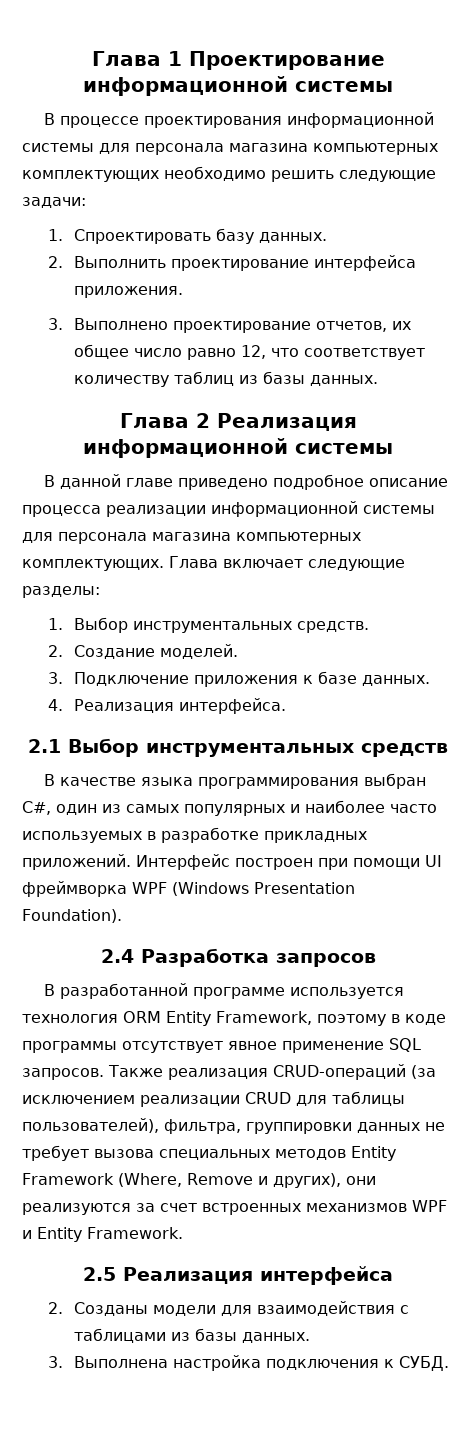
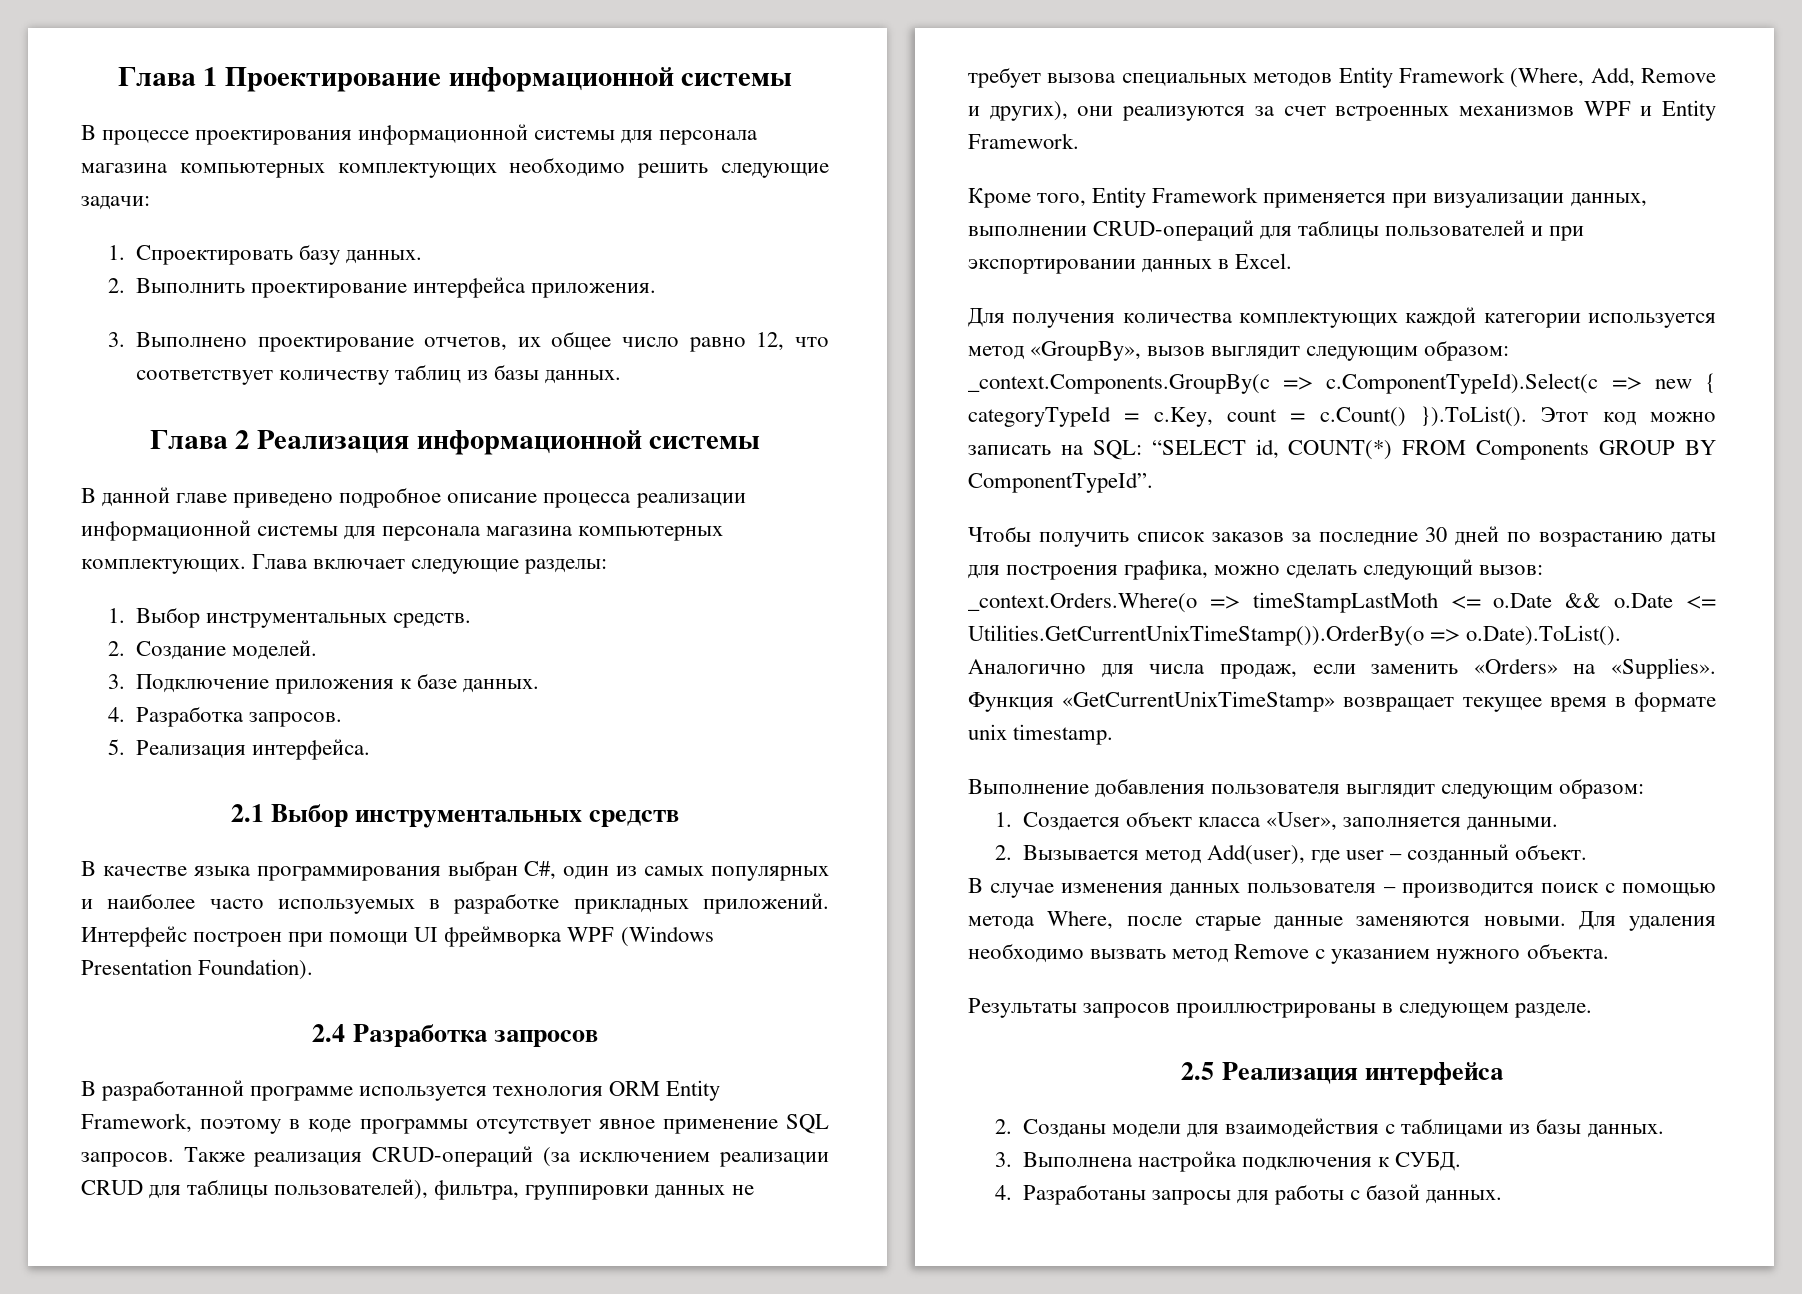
(64, 705) none -> [135,706,342,727] [107,739,125,755] Разработка запросов. // 5.
(182, 1180) none -> [1590,67,1635,87] Add,
(183, 1233) none -> [968,187,1647,208] [968,220,1585,241] [968,253,1293,274] [968,307,1716,328] [968,340,1510,361] [968,373,1716,394] [968,406,1716,427] [968,439,1716,460] [968,472,1153,493] [968,526,1716,547] [968,559,1544,580] [968,592,1717,613] [968,625,1622,646] [968,658,1716,679] [968,691,1716,712] [968,724,1114,745] [968,778,1645,799] [994,811,1559,831] [994,844,1588,865] [968,878,1716,898] [968,910,1716,931] [968,943,1609,964] [968,998,1593,1018] // Кроме того, Entity Framework применяется при визуализации данных, выполнении CRUD-операций для таблицы пользователей и при экспортировании данных в Excel. // Для получения количества комплектующих каждой категории используется метод «GroupBy», вызов выглядит следующим образом: _context.Components.GroupBy(c => c.ComponentTypeId).Select(c => new { categoryTypeId = c.Key, count = c.Count() }).ToList(). Этот код можно записать на SQL: “SELECT id, COUNT(*) FROM Components GROUP BY ComponentTypeId”. // Чтобы получить список заказов за последние 30 дней по возрастанию даты для построения графика, можно сделать следующий вызов: _context.Orders.Where(o => timeStampLastMoth <= o.Date && o.Date <= Utilities.GetCurrentUnixTimeStamp()).OrderBy(o => o.Date).ToList(). Аналогично для числа продаж, если заменить «Orders» на «Supplies». Функция «GetCurrentUnixTimeStamp» возвращает текущее время в формате unix timestamp. // Выполнение добавления пользователя выглядит следующим образом: // 1. Создается объект класса «User», заполняется данными. // 2. Вызывается метод Add(user), где user – созданный объект. // В случае изменения данных пользователя – производится поиск с помощью метода Where, после старые данные заменяются новыми. Для удаления необходимо вызвать метод Remove с указанием нужного объекта. // Результаты запросов проиллюстрированы в следующем разделе.
(450, 1363) none -> [994,1184,1503,1205] // 4. Разработаны запросы для работы с базой данных.

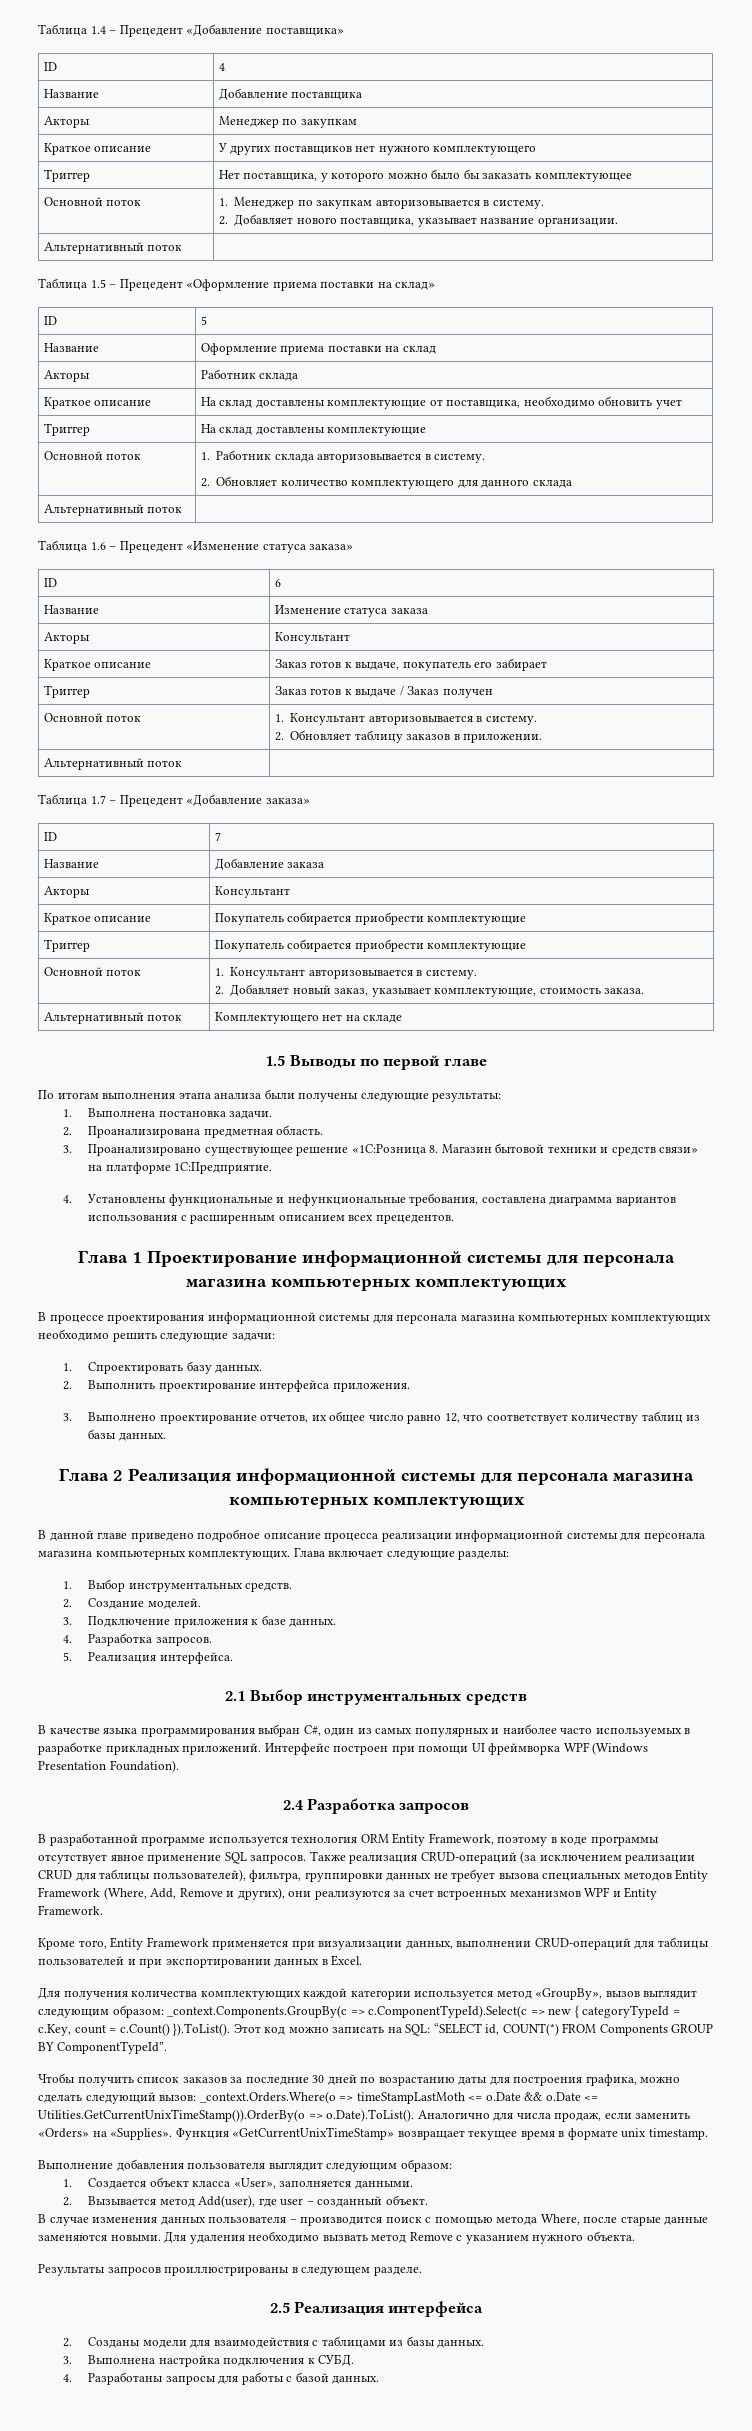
(117, 76) none -> [38,24,344,37] [43,62,57,71] [218,63,225,71] [43,89,99,98] [218,88,363,100] [43,116,90,128] [218,116,357,128] [43,143,152,155] [217,143,537,155] [43,169,90,182] [218,169,632,182] [43,197,142,206] [218,197,544,209] [218,214,618,227] [43,242,183,254] [38,278,436,291] [43,316,57,325] [200,316,207,325] [43,343,99,352] [200,343,436,355] [43,370,90,382] [200,369,299,381] [43,397,152,409] [200,396,682,409] [43,423,90,436] [200,424,427,436] [43,451,142,460] [200,450,486,463] [200,476,572,489] [43,504,183,516] [38,540,354,553] [43,578,57,587] [274,579,281,587] [43,605,99,614] [274,605,428,617] [43,632,90,644] [274,632,350,644] [43,659,152,671] [274,658,547,671] [43,685,90,698] [274,686,493,698] [43,713,142,722] [274,713,537,725] [274,730,543,743] [43,758,183,770] [38,794,310,807] [43,832,57,841] [214,832,221,841] [43,859,99,868] [214,858,325,870] [43,886,90,898] [214,886,290,898] [43,913,152,925] [214,912,527,925] [43,939,90,952] [214,939,527,952] [43,967,142,976] [214,967,477,979] [214,984,645,997] [43,1012,183,1024] [214,1012,403,1024] [265,1055,487,1070] [38,1089,502,1102] [63,1108,273,1119] [63,1125,324,1138] [63,1143,699,1156] [88,1162,273,1174] [63,1193,676,1206] [88,1214,454,1224] Таблица 1.4 – Прецедент «Добавление поставщика» // ID | 4 // Название | Добавление поставщика // Акторы | Менеджер по закупкам // Краткое описание | У других поставщиков нет нужного комплектующего // Триггер | Нет поставщика, у которого можно было бы заказать комплектующее // Основной поток | 1. Менеджер по закупкам авторизовывается в систему. // 2. Добавляет нового поставщика, указывает название организации. // Альтернативный поток | // Таблица 1.5 – Прецедент «Оформление приема поставки на склад» // ID | 5 // Название | Оформление приема поставки на склад // Акторы | Работник склада // Краткое описание | На склад доставлены комплектующие от поставщика, необходимо обновить учет // Триггер | На склад доставлены комплектующие // Основной поток | 1. Работник склада авторизовывается в систему. // 2. Обновляет количество комплектующего для данного склада // Альтернативный поток | // Таблица 1.6 – Прецедент «Изменение статуса заказа» // ID | 6 // Название | Изменение статуса заказа // Акторы | Консультант // Краткое описание | Заказ готов к выдаче, покупатель его забирает // Триггер | Заказ готов к выдаче / Заказ получен // Основной поток | 1. Консультант авторизовывается в систему. // 2. Обновляет таблицу заказов в приложении. // Альтернативный поток | // Таблица 1.7 – Прецедент «Добавление заказа» // ID | 7 // Название | Добавление заказа // Акторы | Консультант // Краткое описание | Покупатель собирается приобрести комплектующие // Триггер | Покупатель собирается приобрести комплектующие // Основной поток | 1. Консультант авторизовывается в систему. // 2. Добавляет новый заказ, указывает комплектующие, стоимость заказа. // Альтернативный поток | Комплектующего нет на складе // 1.5 Выводы по первой главе // По итогам выполнения этапа анализа были получены следующие результаты: // 1. Выполнена постановка задачи. // 2. Проанализирована предметная область. // 3. Проанализировано существующее решение «1С:Розница 8. Магазин бытовой техники и средств связи» на платформе 1С:Предприятие. // 4. Установлены функциональные и нефункциональные требования, составлена диаграмма вариантов использования с расширенным описанием всех прецедентов. //
(793, 79) none -> [547,1254,675,1267] [186,1278,567,1291] для персонала магазина компьютерных комплектующих
(761, 442) none -> [481,1472,694,1485] [228,1496,525,1509] для персонала магазина компьютерных комплектующих

